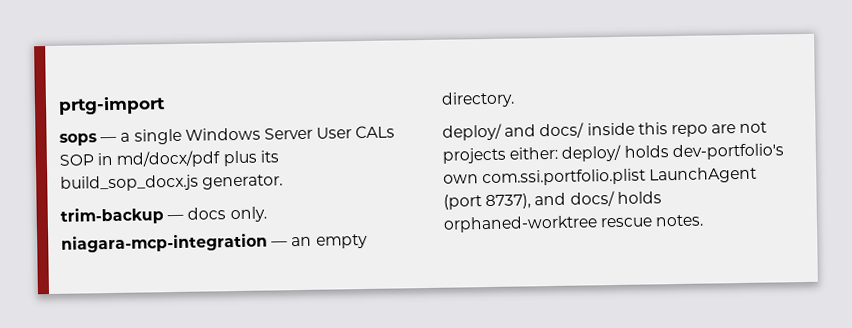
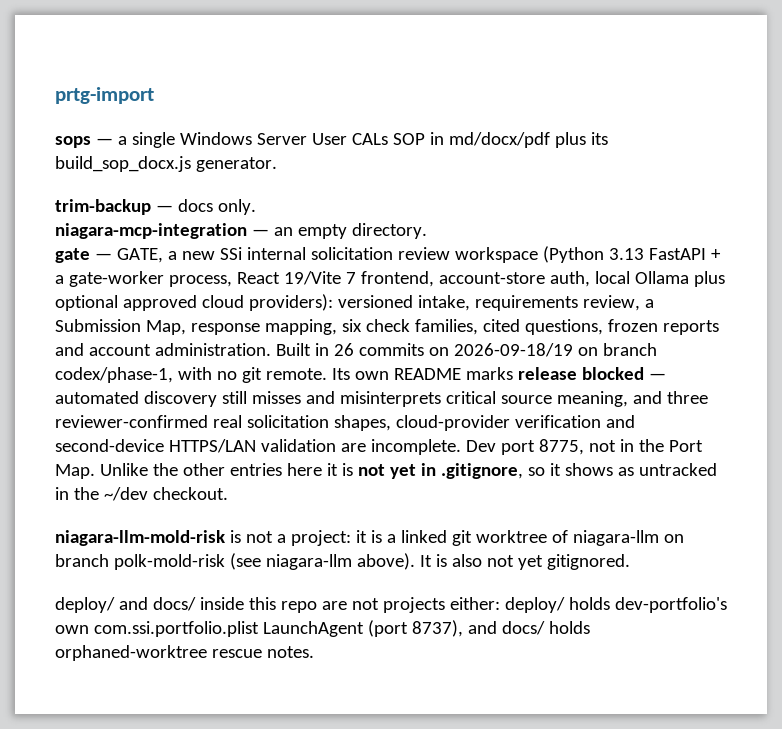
(515, 99) none -> [55,246,721,263] [55,271,725,287] [55,294,654,311] [55,319,719,335] [55,343,657,357] [55,367,666,383] [55,391,708,407] [55,415,635,431] [55,439,703,455] [55,463,717,479] [55,487,228,501] [55,530,684,546] [55,553,630,570] // gate — GATE, a new SSi internal solicitation review workspace (Python 3.13 FastAPI + a gate-worker process, React 19/Vite 7 frontend, account-store auth, local Ollama plus optional approved cloud providers): versioned intake, requirements review, a Submission Map, response mapping, six check families, cited questions, frozen reports and account administration. Built in 26 commits on 2026-09-18/19 on branch codex/phase-1, with no git remote. Its own README marks release blocked — automated discovery still misses and misinterprets critical source meaning, and three reviewer-confirmed real solicitation shapes, cloud-provider verification and second-device HTTPS/LAN validation are incomplete. Dev port 8775, not in the Port Map. Unlike the other entries here it is not yet in .gitignore, so it shows as untracked in the ~/dev checkout. // niagara-llm-mold-risk is not a project: it is a linked git worktree of niagara-llm on branch polk-mold-risk (see niagara-llm above). It is also not yet gitignored.

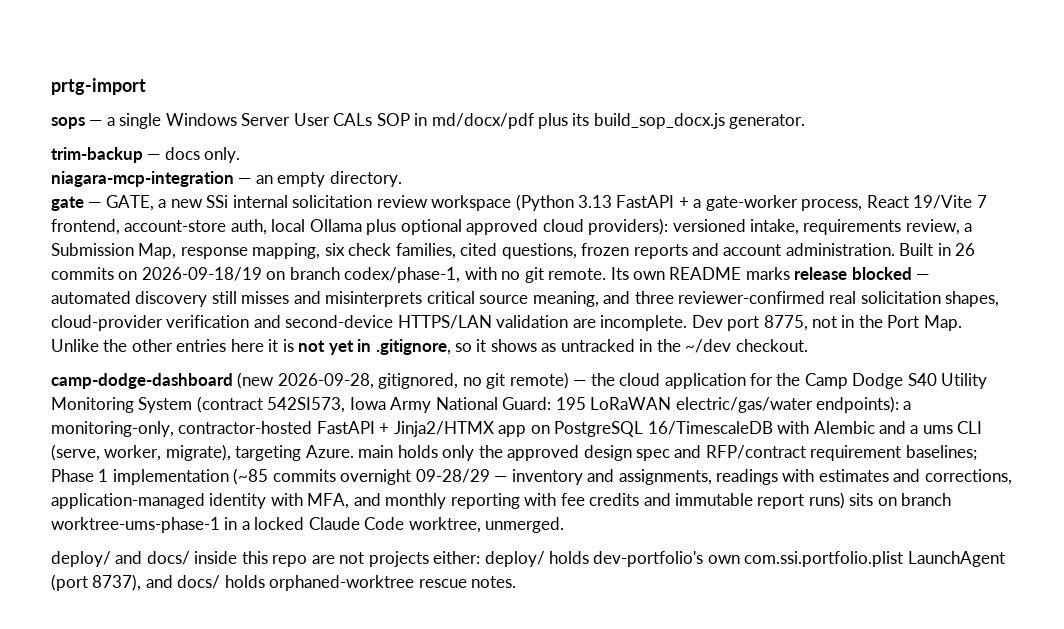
[55,530,684,546] [55,553,630,570] niagara-llm-mold-risk is not a project: it is a linked git worktree of niagara-llm on branch polk-mold-risk (see niagara-llm above). It is also not yet gitignored. -> [51,372,988,389] [51,396,912,413] [51,421,983,437] [51,444,977,461] [51,468,1012,485] [51,492,952,509] [51,517,565,533] camp-dodge-dashboard (new 2026-09-28, gitignored, no git remote) — the cloud application for the Camp Dodge S40 Utility Monitoring System (contract 542SI573, Iowa Army National Guard: 195 LoRaWAN electric/gas/water endpoints): a monitoring-only, contractor-hosted FastAPI + Jinja2/HTMX app on PostgreSQL 16/TimescaleDB with Alembic and a ums CLI (serve, worker, migrate), targeting Azure. main holds only the approved design spec and RFP/contract requirement baselines; Phase 1 implementation (~85 commits overnight 09-28/29 — inventory and assignments, readings with estimates and corrections, application-managed identity with MFA, and monthly reporting with fee credits and immutable report runs) sits on branch worktree-ums-phase-1 in a locked Claude Code worktree, unmerged.

